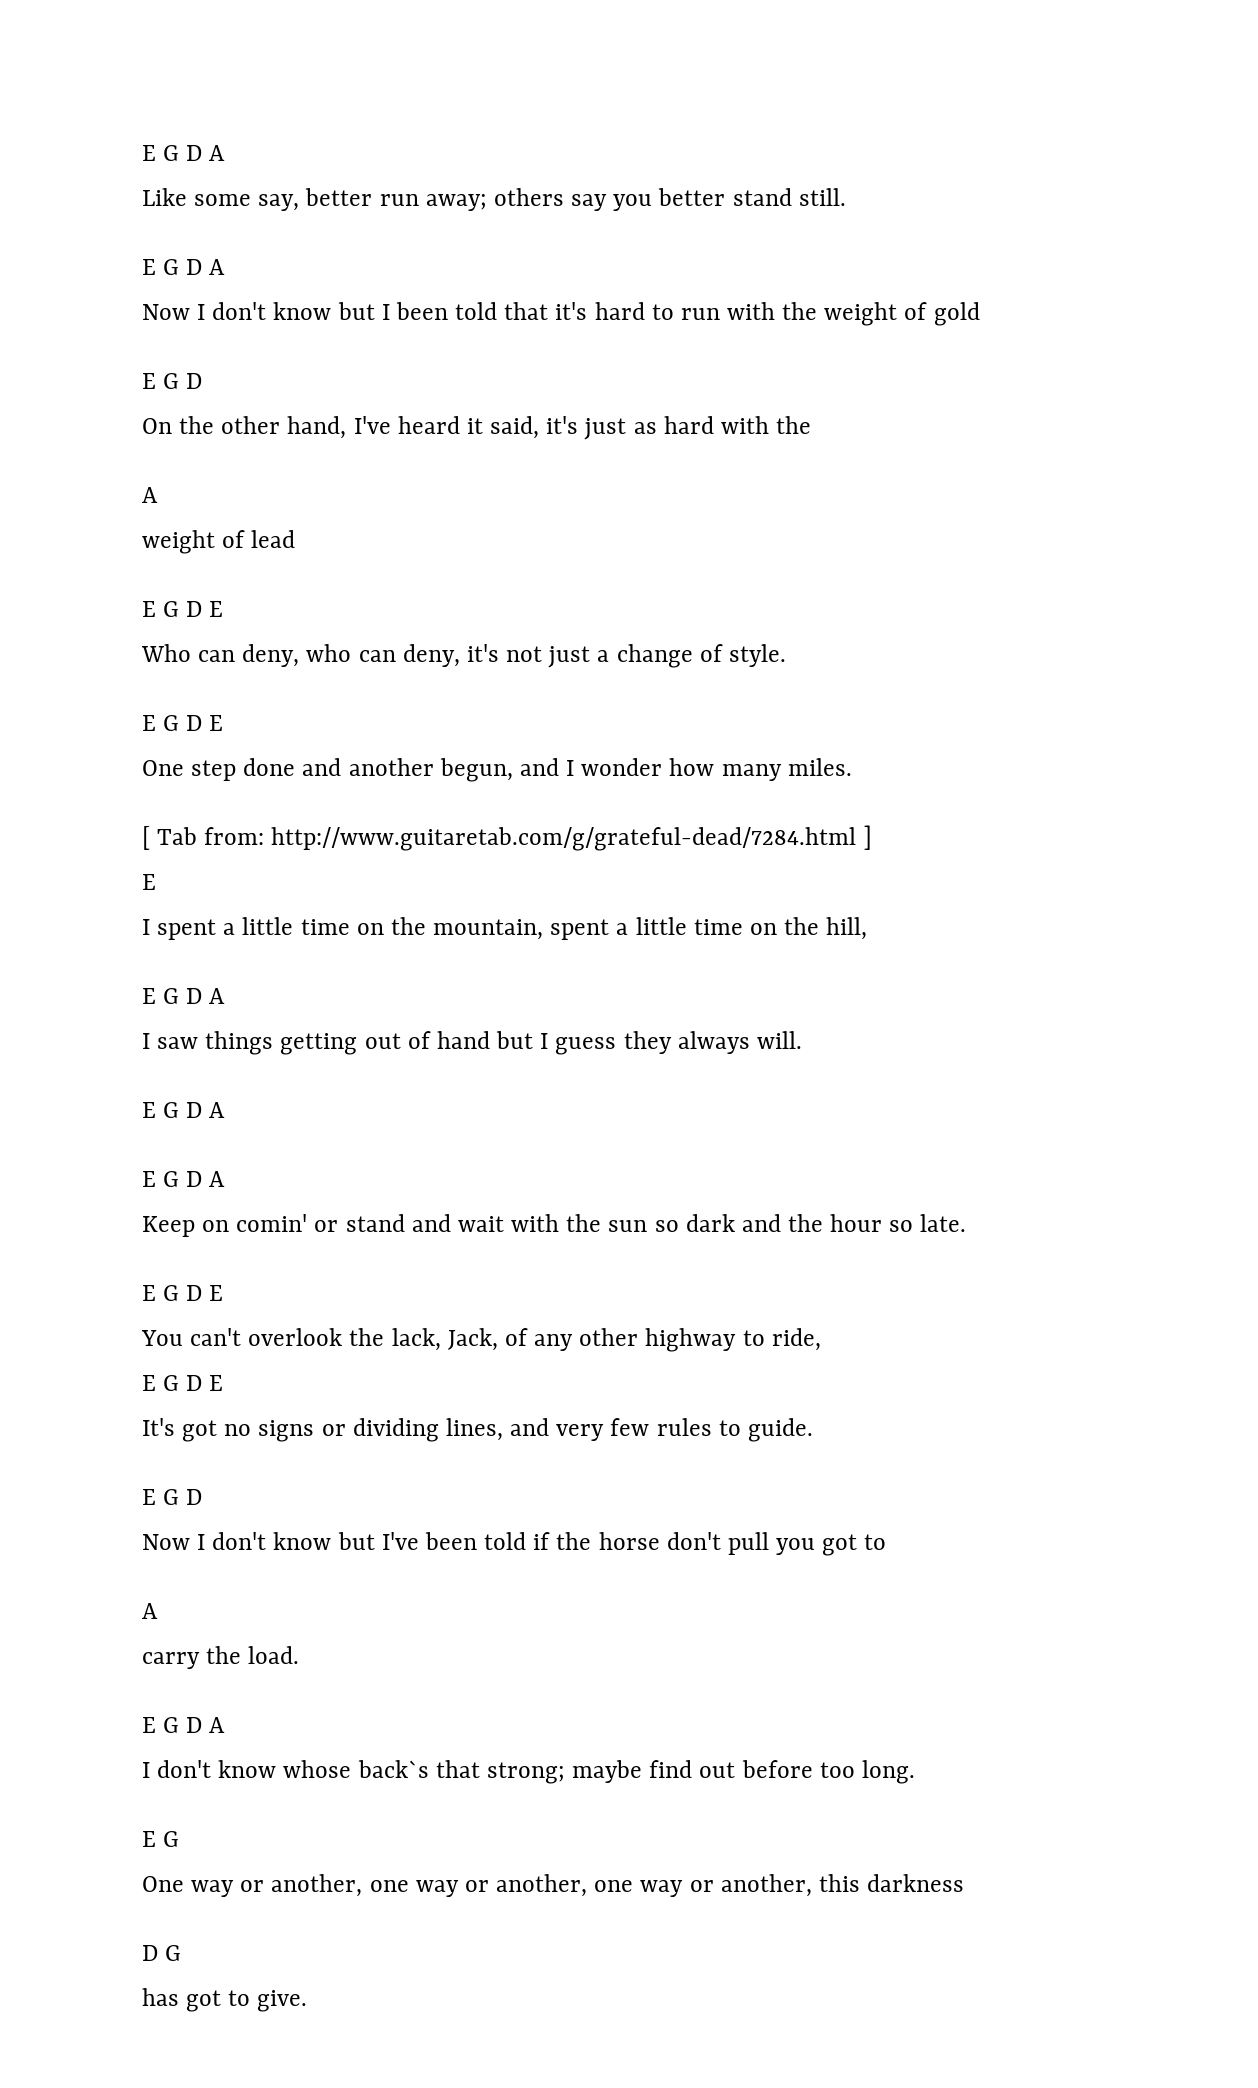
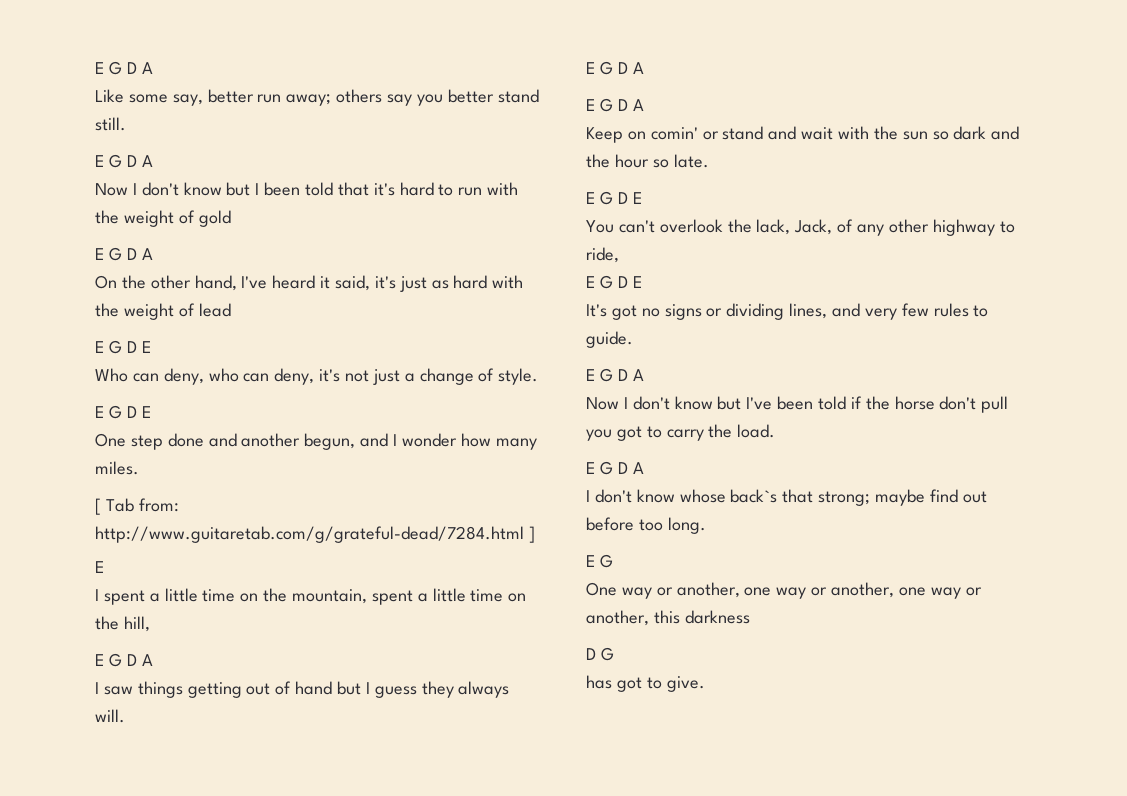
(203, 381) none -> [141,248,153,260] A
[142,487,158,503] // A // -> (119, 310) none
(203, 1497) none -> [632,369,644,381] A
[142,1603,158,1619] // A // -> (662, 432) none

